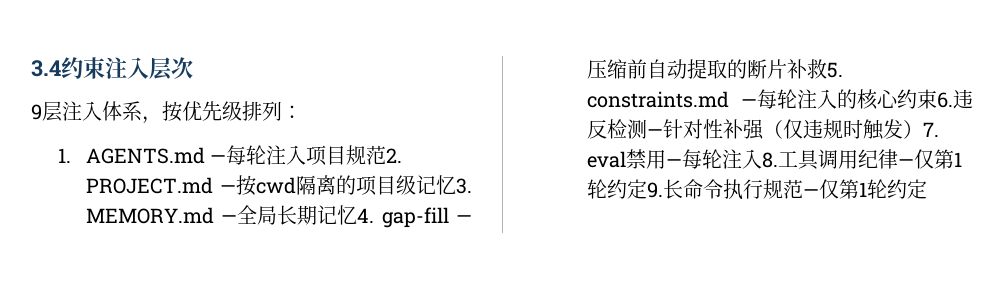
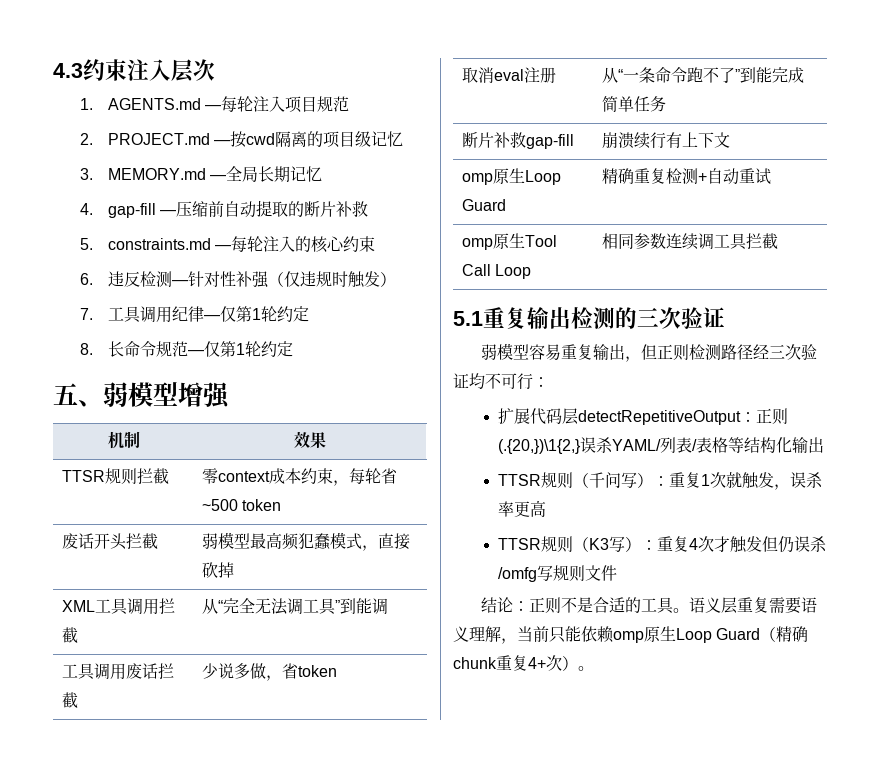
[31,60,61,77] 3.4 -> [53,63,83,78] 4.3
[31,101,302,124] // 9层注入体系，按优先级排列： -> (215, 70) none
(387, 155) none -> (350, 104) //
(456, 185) none -> (404, 139) //
(358, 215) none -> (323, 174) //
(827, 69) none -> (369, 209) //
(937, 99) none -> (376, 244) //
[922,122,939,137] [586,149,778,169] 7. eval禁用—每轮注入8. -> [80,308,94,320] // 7.
[646,179,763,200] 9.长命令执行 -> [80,341,156,357] // 8.长命令
(927, 189) none -> [53,382,230,409] [107,431,140,449] [294,432,326,448] [61,468,169,485] [201,468,397,486] [201,499,282,511] [61,533,158,550] [201,532,410,551] [201,562,234,578] [61,598,175,615] [61,627,78,643] [201,598,388,615] [61,663,174,680] [61,692,78,708] [201,663,337,681] [461,67,556,83] [601,67,804,83] [601,96,666,112] [461,132,574,149] [601,132,730,149] [461,168,561,185] [461,199,506,211] [601,168,771,185] [461,233,557,250] [461,264,532,279] [601,233,778,250] [453,307,725,329] [481,343,818,362] [453,373,549,390] [498,408,789,425] [498,437,825,454] [498,472,823,490] [498,500,547,517] [498,536,827,553] [498,565,618,582] [481,597,818,614] [453,626,809,644] [453,655,594,671] // 五、弱模型增强 // 机制 | 效果 // TTSR规则拦截 | 零context成本约束，每轮省~500 token // 废话开头拦截 | 弱模型最高频犯蠢模式，直接砍掉 // XML工具调用拦截 | 从“完全无法调工具”到能调 // 工具调用废话拦截 | 少说多做，省token // 取消eval注册 | 从“一条命令跑不了”到能完成简单任务 // 断片补救gap-fill | 崩溃续行有上下文 // omp原生Loop Guard | 精确重复检测+自动重试 // omp原生Tool Call Loop | 相同参数连续调工具拦截 // 5.1重复输出检测的三次验证 // 弱模型容易重复输出，但正则检测路径经三次验证均不可行： // 扩展代码层detectRepetitiveOutput：正则(.{20,})\1{2,}误杀YAML/列表/表格等结构化输出 // TTSR规则（千问写）：重复1次就触发，误杀率更高 // TTSR规则（K3写）：重复4次才触发但仍误杀/omfg写规则文件 // 结论：正则不是合适的工具。语义层重复需要语义理解，当前只能依赖omp原生Loop Guard（精确chunk重复4+次）。

